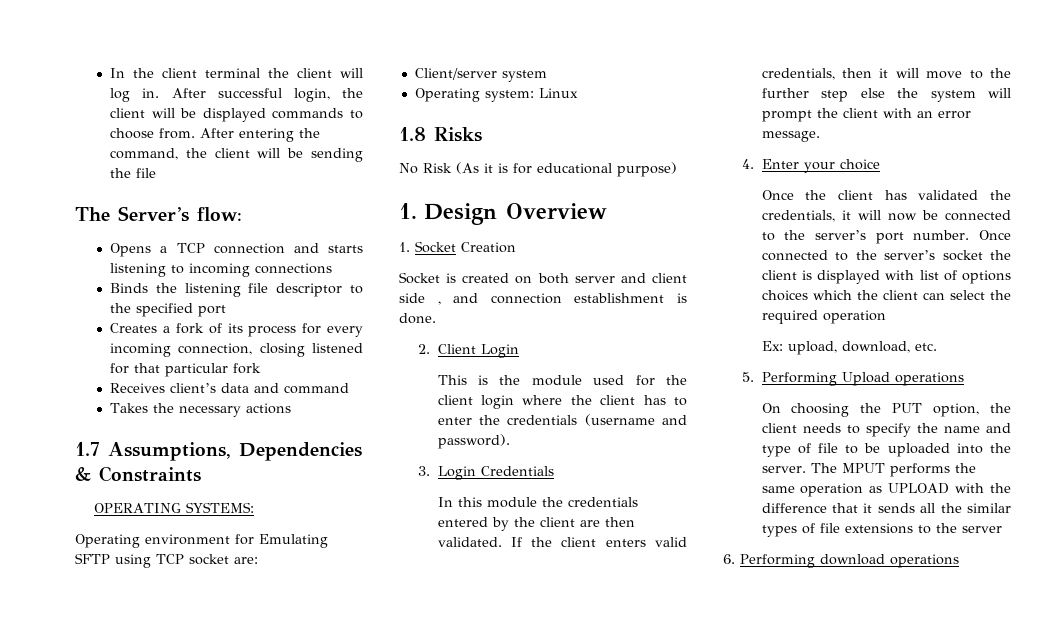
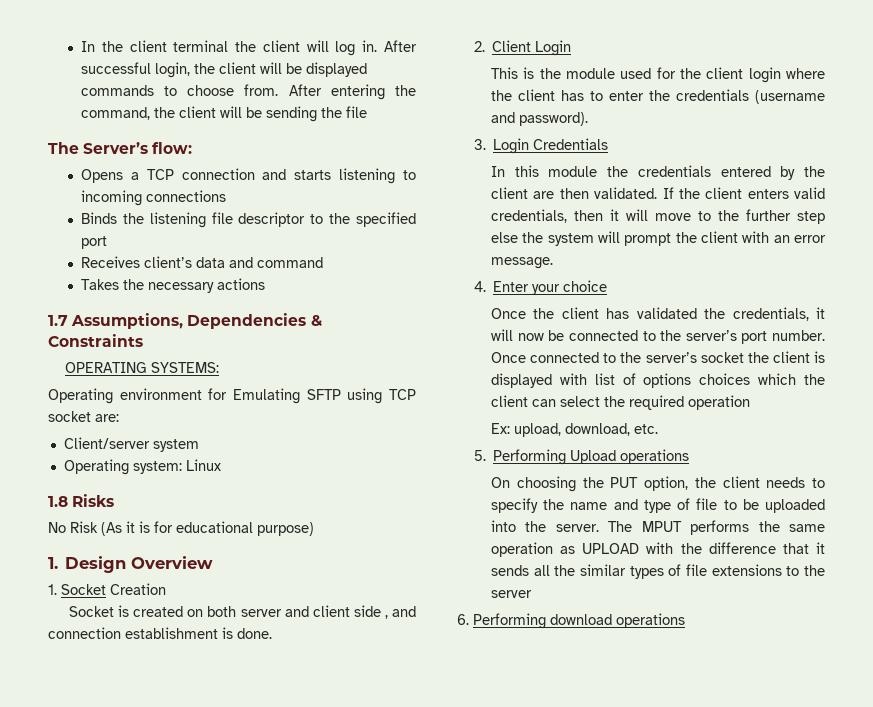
[110,323,363,337] [110,343,363,357] [110,363,262,377] // Creates a fork of its process for every incoming connection, closing listened for that particular fork -> (107, 242) none

